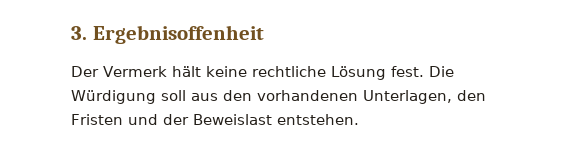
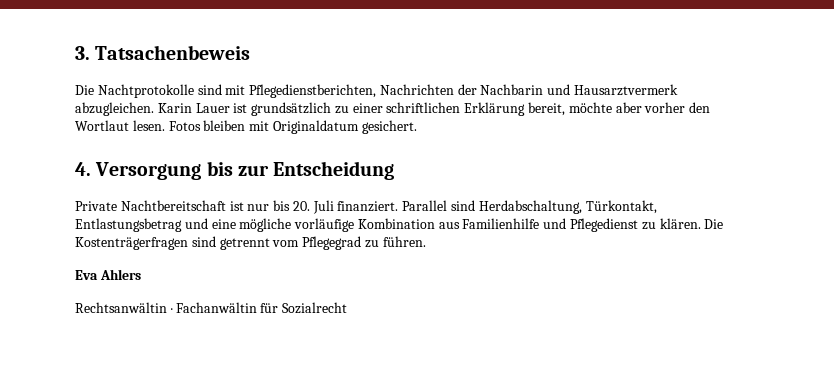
[92,25,264,44] [71,66,454,80] [71,90,486,104] [71,114,359,125] Ergebnisoffenheit // Der Vermerk hält keine rechtliche Lösung fest. Die Würdigung soll aus den vorhandenen Unterlagen, den Fristen und der Beweislast entstehen. -> [95,45,251,60] [75,84,679,98] [75,102,711,116] [75,120,417,134] [75,161,395,180] [75,200,657,214] [75,218,724,232] [75,236,426,250] [75,269,141,280] [75,302,348,314] Tatsachenbeweis // Die Nachtprotokolle sind mit Pflegedienstberichten, Nachrichten der Nachbarin und Hausarztvermerk abzugleichen. Karin Lauer ist grundsätzlich zu einer schriftlichen Erklärung bereit, möchte aber vorher den Wortlaut lesen. Fotos bleiben mit Originaldatum gesichert. // 4. Versorgung bis zur Entscheidung // Private Nachtbereitschaft ist nur bis 20. Juli finanziert. Parallel sind Herdabschaltung, Türkontakt, Entlastungsbetrag und eine mögliche vorläufige Kombination aus Familienhilfe und Pflegedienst zu klären. Die Kostenträgerfragen sind getrennt vom Pflegegrad zu führen. // Eva Ahlers // Rechtsanwältin · Fachanwältin für Sozialrecht

